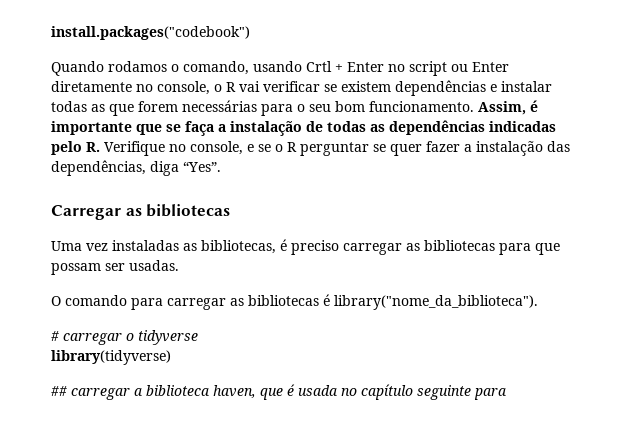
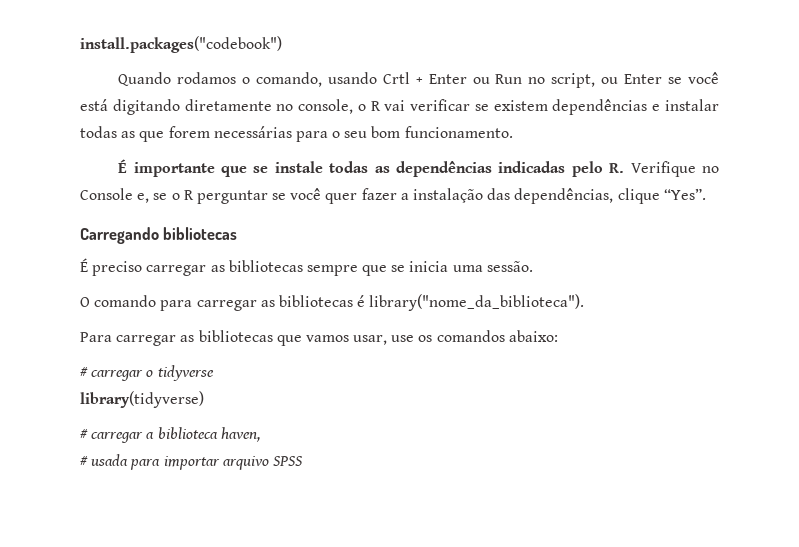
[388,61,509,76] no script ou Enter -> [472,72,720,88] [80,99,180,115] ou Run no script, ou Enter se você está digitando
[478,100,538,115] Assim, é -> [118,159,128,173] // É
[185,121,323,136] faça a instalação de -> [274,161,323,173] instale
[190,141,254,155] console, e -> [80,188,150,203] Console e,
(386, 148) none -> [290,188,322,200] você
[150,161,179,176] diga -> [617,188,660,204] clique
[51,205,142,220] Carregar as -> [80,227,159,244] Carregando
[51,239,560,255] [51,260,179,275] Uma vez instaladas as bibliotecas, é preciso carregar as bibliotecas para que possam ser usadas. -> [80,258,533,276] É preciso carregar as bibliotecas sempre que se inicia uma sessão.
(538, 302) none -> [80,330,558,346] // Para carregar as bibliotecas que vamos usar, use os comandos abaixo:
[51,386,67,396] ## -> [80,429,88,439] #
[260,384,507,400] que é usada no capítulo seguinte para -> [80,454,303,470] // # usada para importar arquivo SPSS

